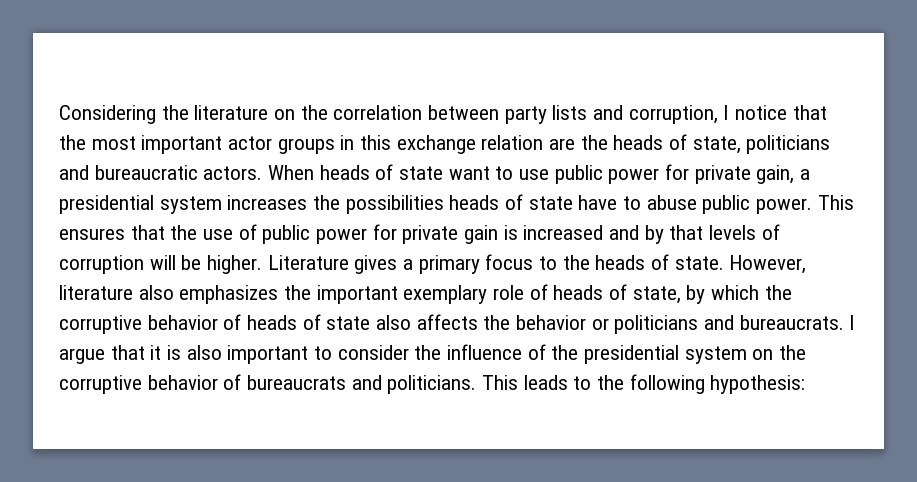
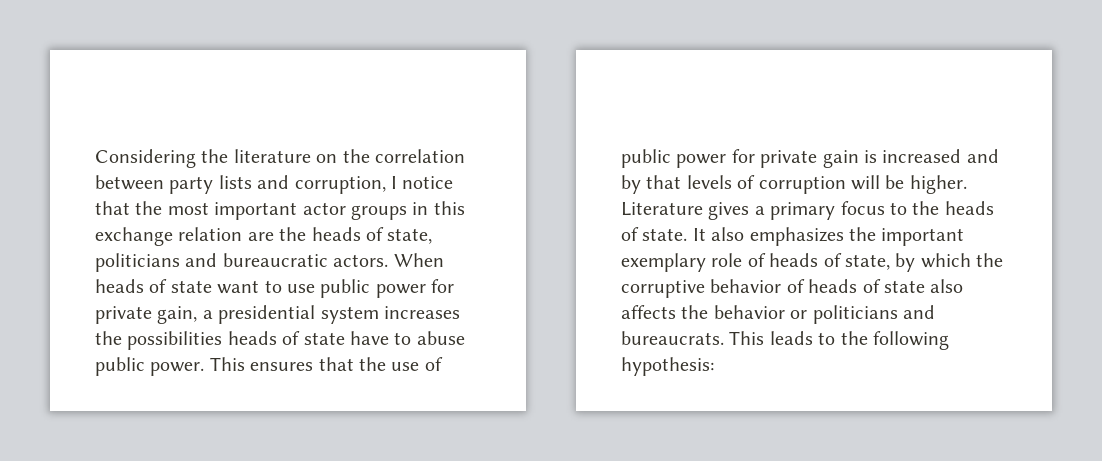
[729,255,807,274] [59,285,133,300] However, literature -> [692,228,706,241] It
[849,315,856,330] [59,344,807,364] [59,374,477,394] I argue that it is also important to consider the influence of the presidential system on the corruptive behavior of bureaucrats and politicians. -> (724, 338) none

